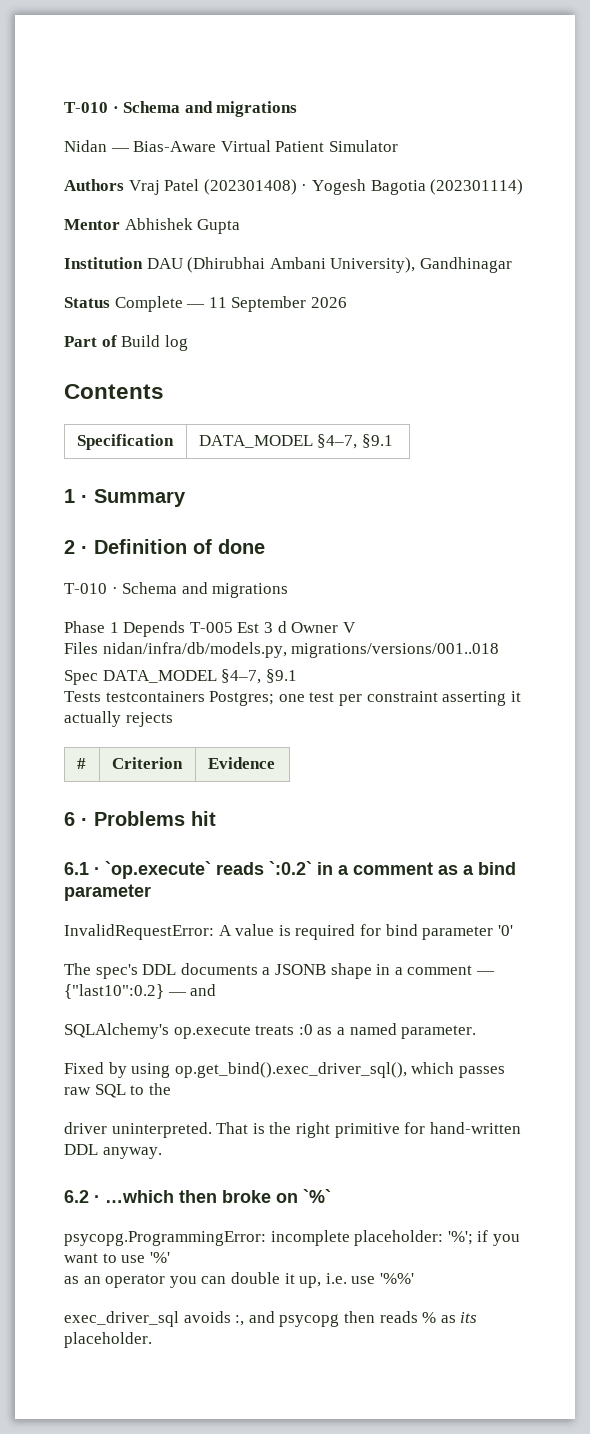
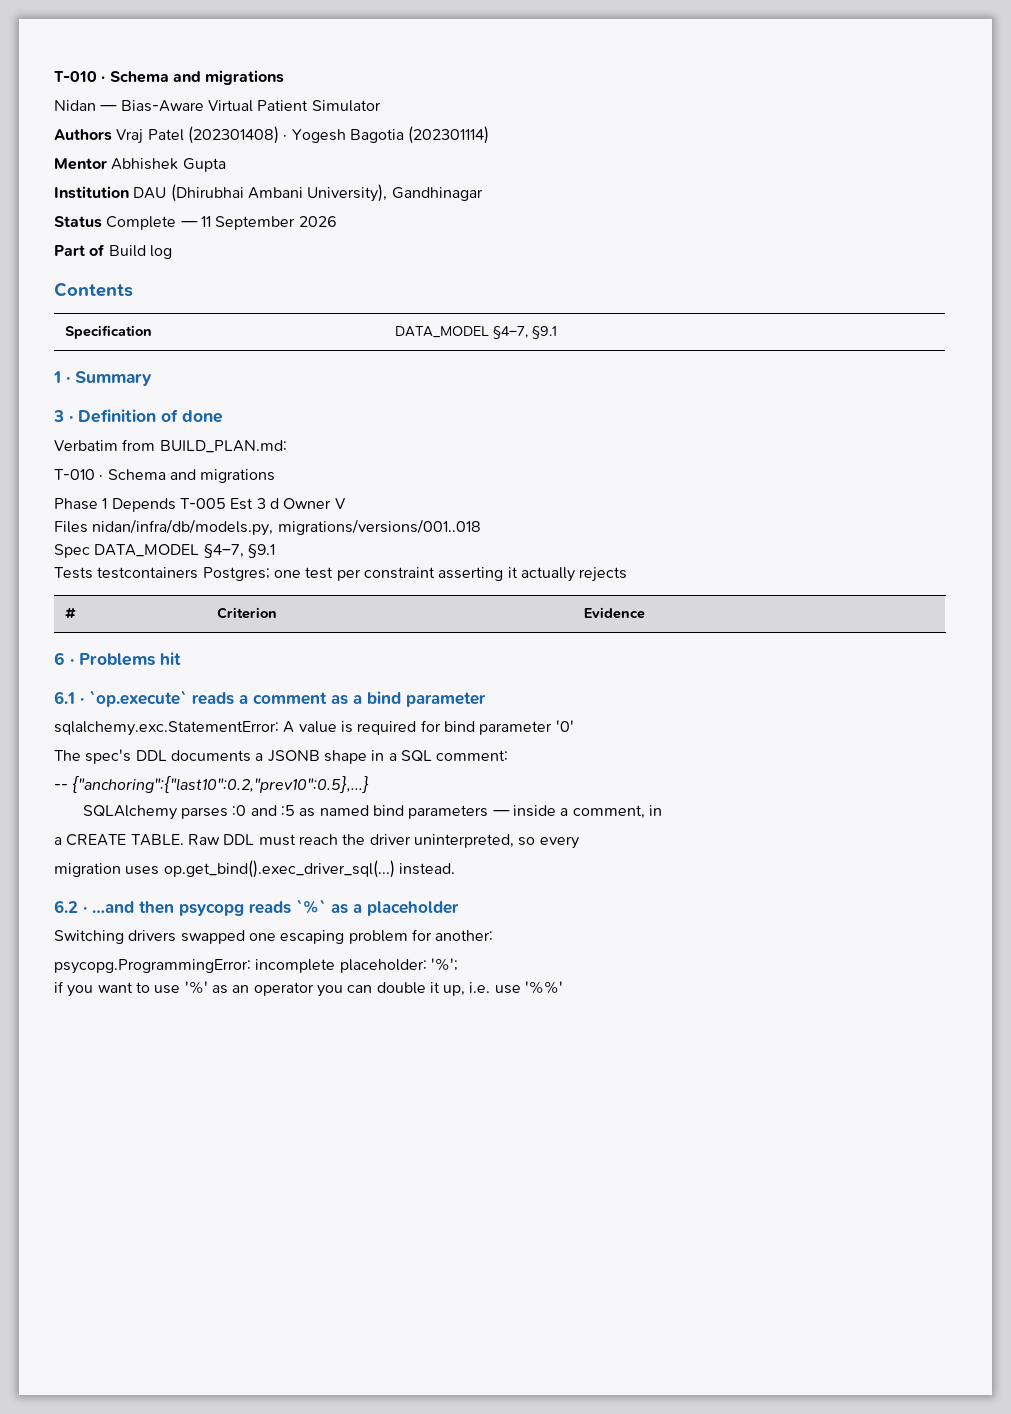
[64,540,75,554] 2 -> [53,410,64,422] 3
(265, 546) none -> [54,439,287,453] // Verbatim from BUILD_PLAN.md:
[269,861,333,875] `:0.2` in -> (234, 698) none
[64,924,214,940] InvalidRequestError: -> [54,721,279,736] sqlalchemy.exc.StatementError:
[407,965,495,975] [64,984,217,999] [64,1023,477,1039] [64,1062,505,1078] [64,1083,171,1098] [64,1122,521,1138] [64,1144,162,1159] [64,1189,331,1203] comment — {"last10":0.2} — and // SQLAlchemy's op.execute treats :0 as a named parameter. // Fixed by using op.get_bind().exec_driver_sql(), which passes raw SQL to the // driver uninterpreted. That is the right primitive for hand-written DDL anyway. // 6.2 · …which then broke on `%` -> [400,750,509,762] [54,776,370,793] [82,805,662,820] [54,834,579,849] [54,860,455,878] [54,899,459,916] [54,929,494,944] SQL comment: // -- {"anchoring":{"last10":0.2,"prev10":0.5},...} // SQLAlchemy parses :0 and :5 as named bind parameters — inside a comment, in // a CREATE TABLE. Raw DDL must reach the driver uninterpreted, so every // migration uses op.get_bind().exec_driver_sql(...) instead. // 6.2 · …and then psycopg reads `%` as a placeholder // Switching drivers swapped one escaping problem for another:
(473, 1238) none -> (458, 964) //
(170, 1257) // -> (208, 987) none
[64,1311,478,1327] [64,1332,152,1348] // exec_driver_sql avoids :, and psycopg then reads % as its placeholder. -> (564, 987) none

